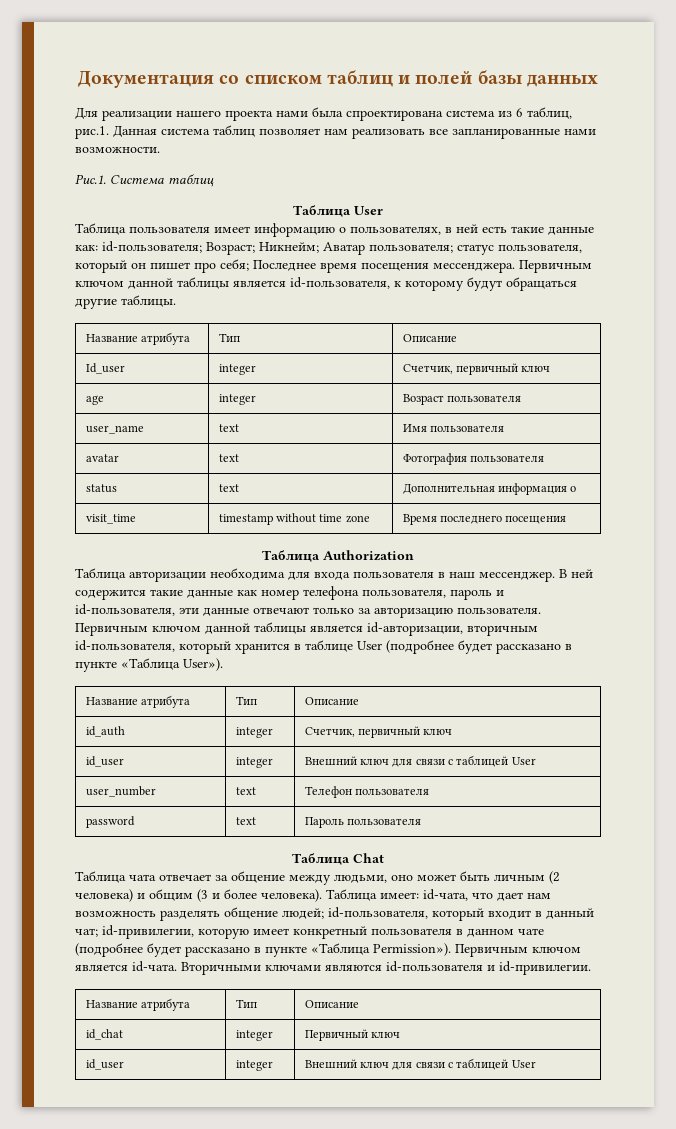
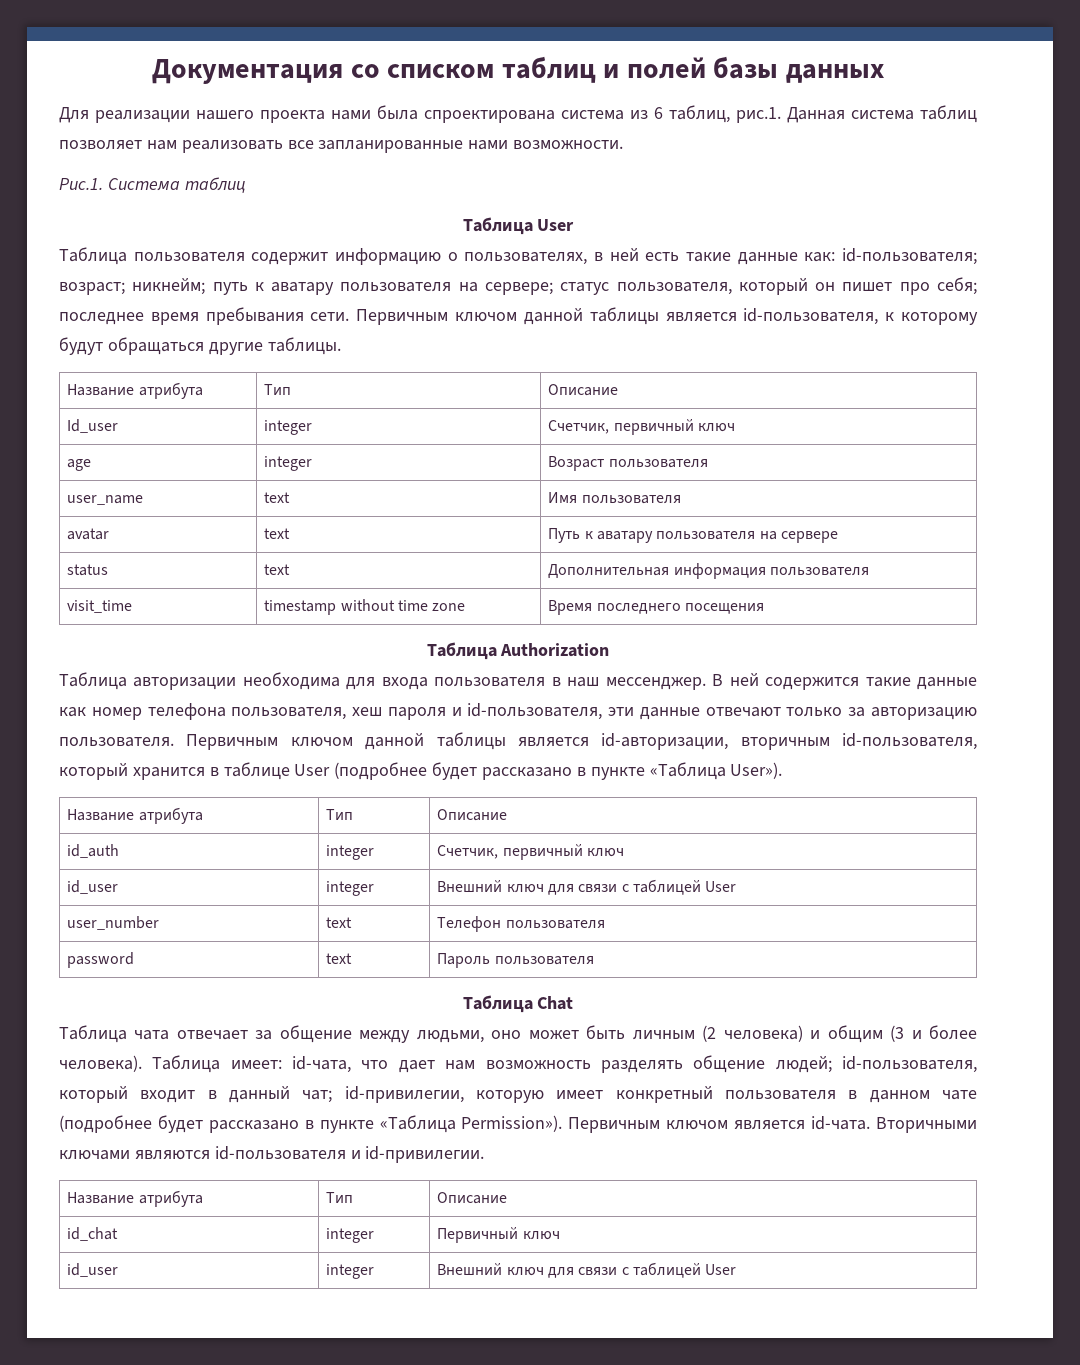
[214,226,250,233] имеет -> [251,252,329,265] содержит
[206,242,453,255] Возраст; Никнейм; Аватар пользователя; -> [59,278,553,295] возраст; никнейм; путь к аватару пользователя на сервере;
[253,260,515,273] Последнее время посещения мессенджера. -> [59,307,350,325] последнее время пребывания сети.
[402,453,544,465] Фотография пользователя -> [548,528,838,543] Путь к аватару пользователя на сервере
[570,486,577,492] о -> [769,567,869,576] пользователя
[450,589,492,600] пароль -> [352,707,446,720] хеш пароля

